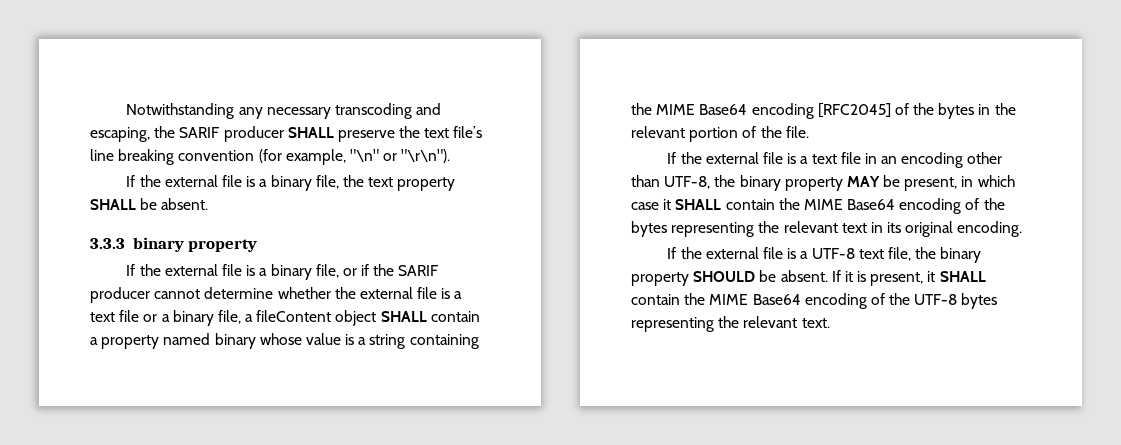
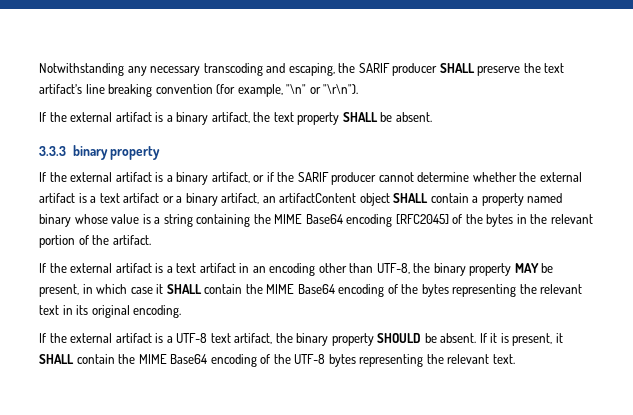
[453,126,483,138] file’s -> [39,84,82,94] artifact’s
[222,175,339,191] file is a binary file, -> [115,112,250,125] artifact is a binary artifact,
[222,264,339,280] file is a binary file, -> [115,172,250,185] artifact is a binary artifact,
[417,287,463,299] [90,310,140,322] file is a text file -> [39,193,160,203] artifact is a text artifact
[217,310,332,324] file, a fileContent -> [221,193,357,204] artifact, an artifactContent
[785,126,809,138] [667,152,861,164] file. // If the external file is a text file -> [112,235,151,245] [39,263,236,273] artifact. // If the external artifact is a text artifact
[763,247,784,259] file -> [115,333,152,343] artifact
[887,247,911,261] file, -> [234,333,273,344] artifact,

